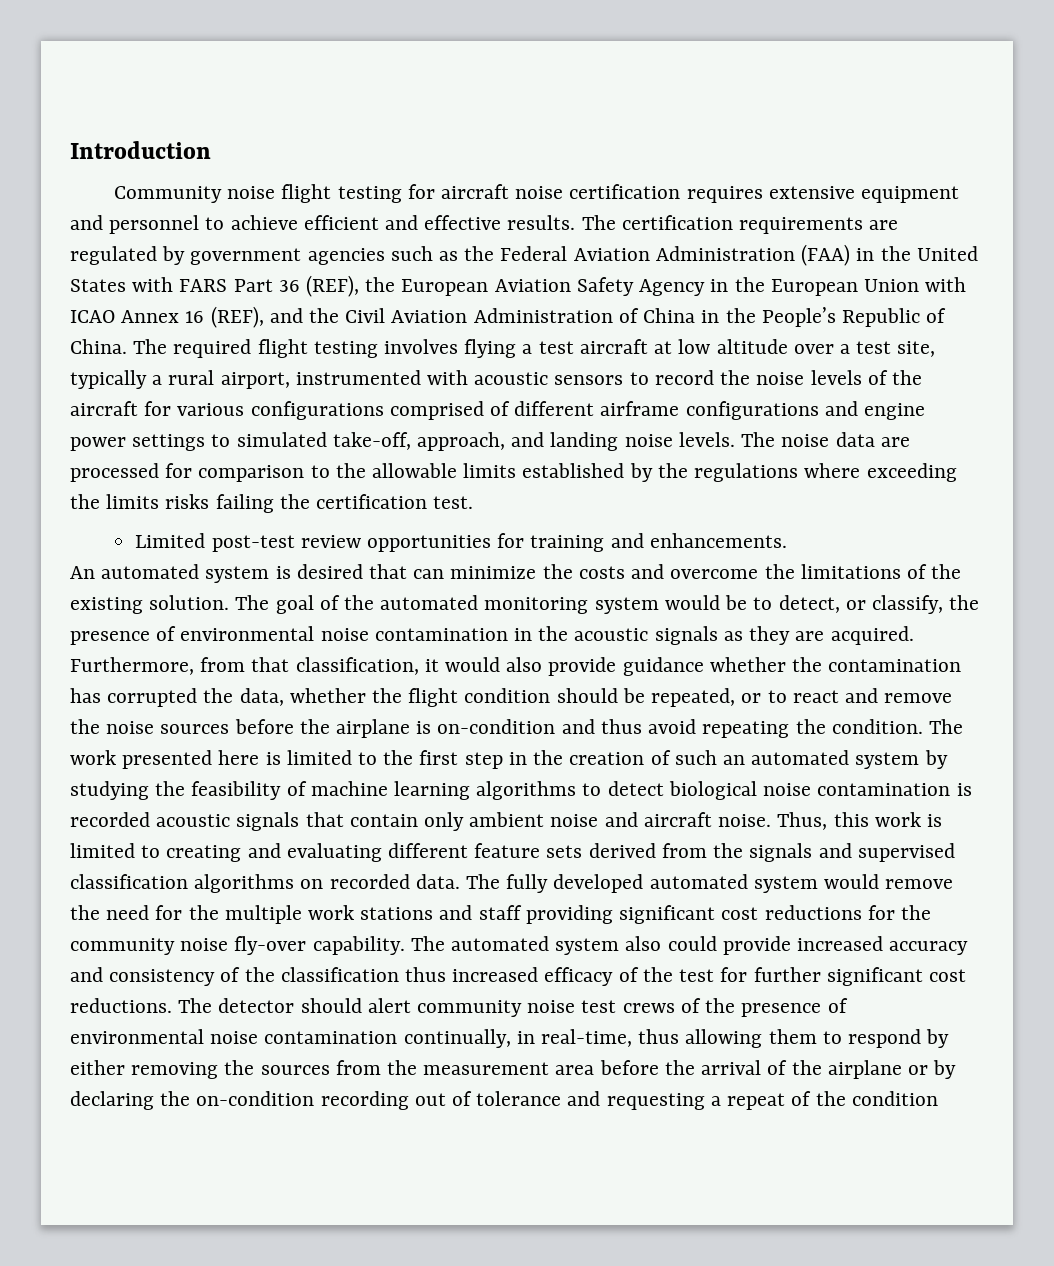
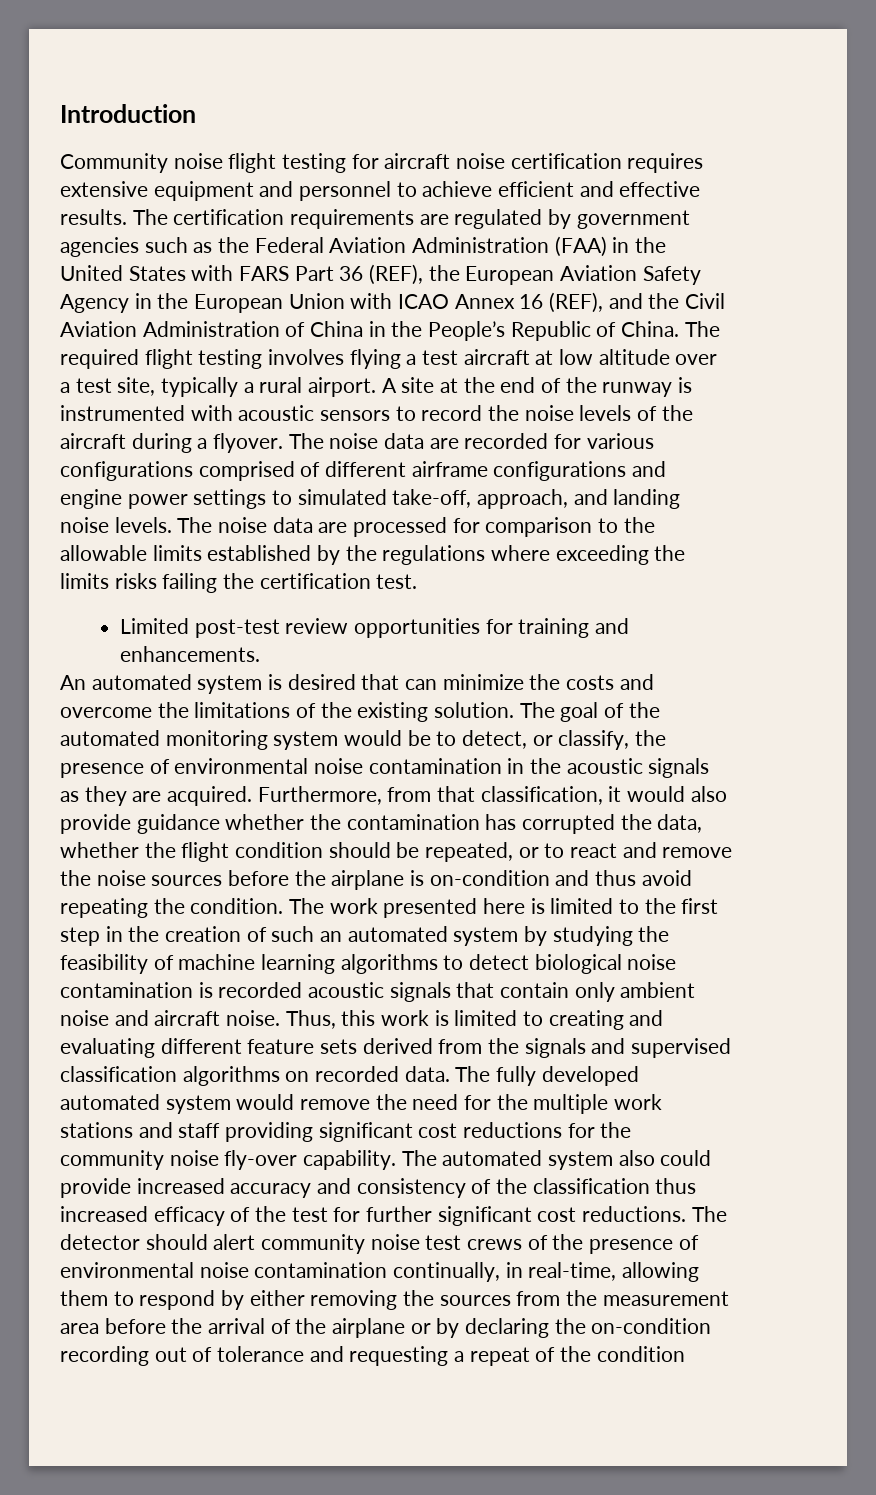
[220,372,290,389] airport, -> [308,377,693,397] airport. A site at the end of the runway is
(138, 408) none -> [131,433,549,453] during a flyover. The noise data are recorded
[638,1029,680,1044] thus -> (617, 1271) none

